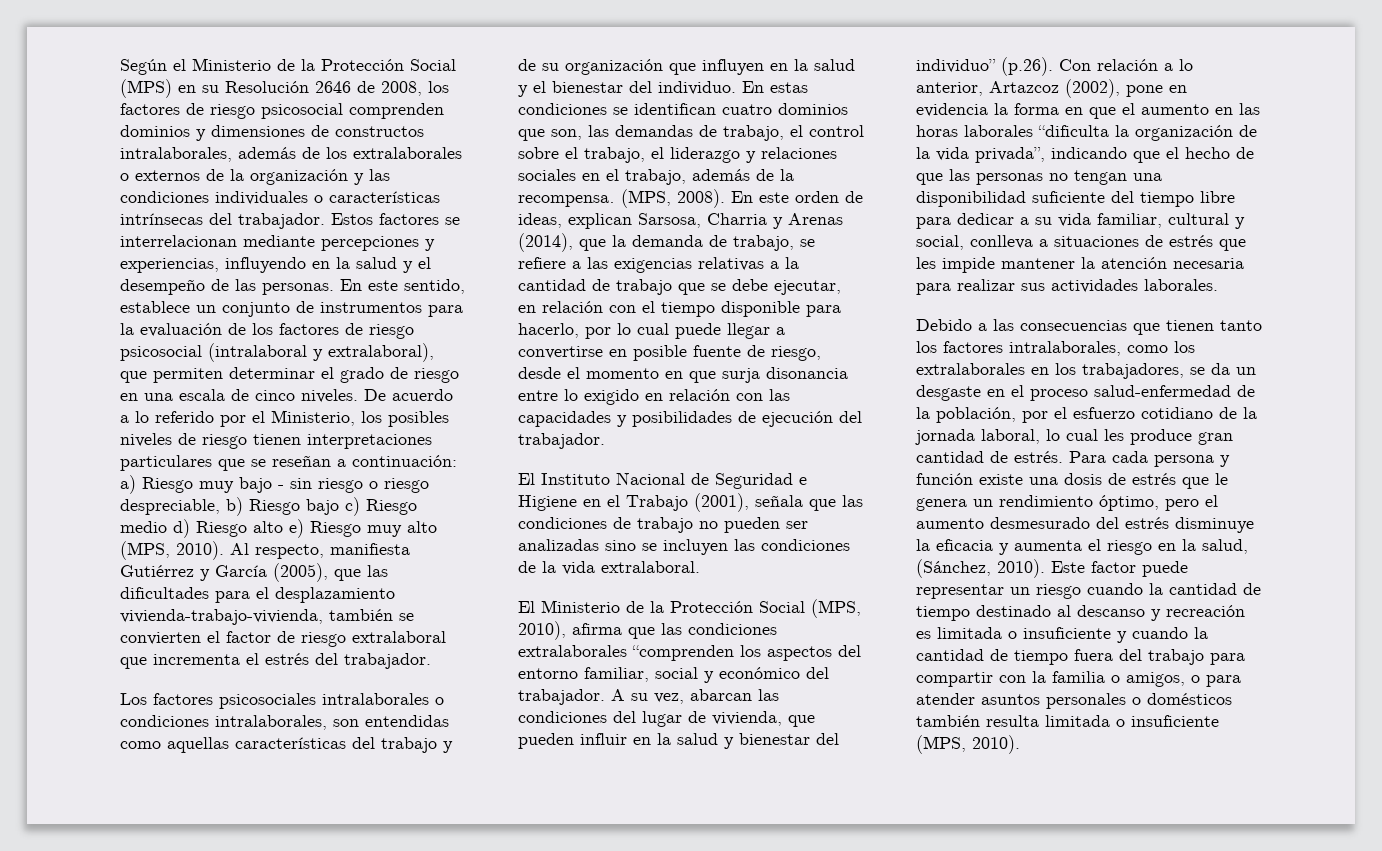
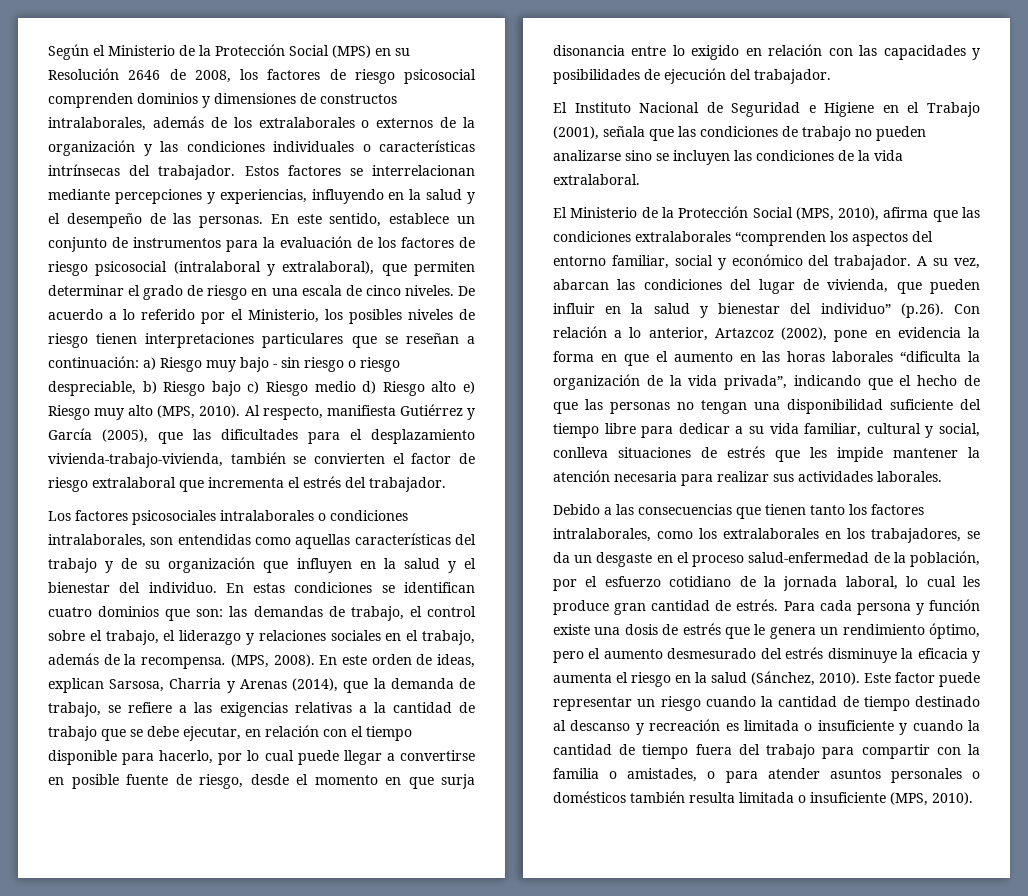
[551,129,582,140] son, -> [196,609,224,617] son:
[786,521,808,529] [518,539,599,551] ser analizadas -> [553,150,621,161] analizarse
[1039,239,1048,247] a -> (608, 452) none
[1202,539,1248,554] salud, -> [711,672,747,683] salud
[1126,672,1185,687] amigos, -> [627,768,698,782] amistades,

